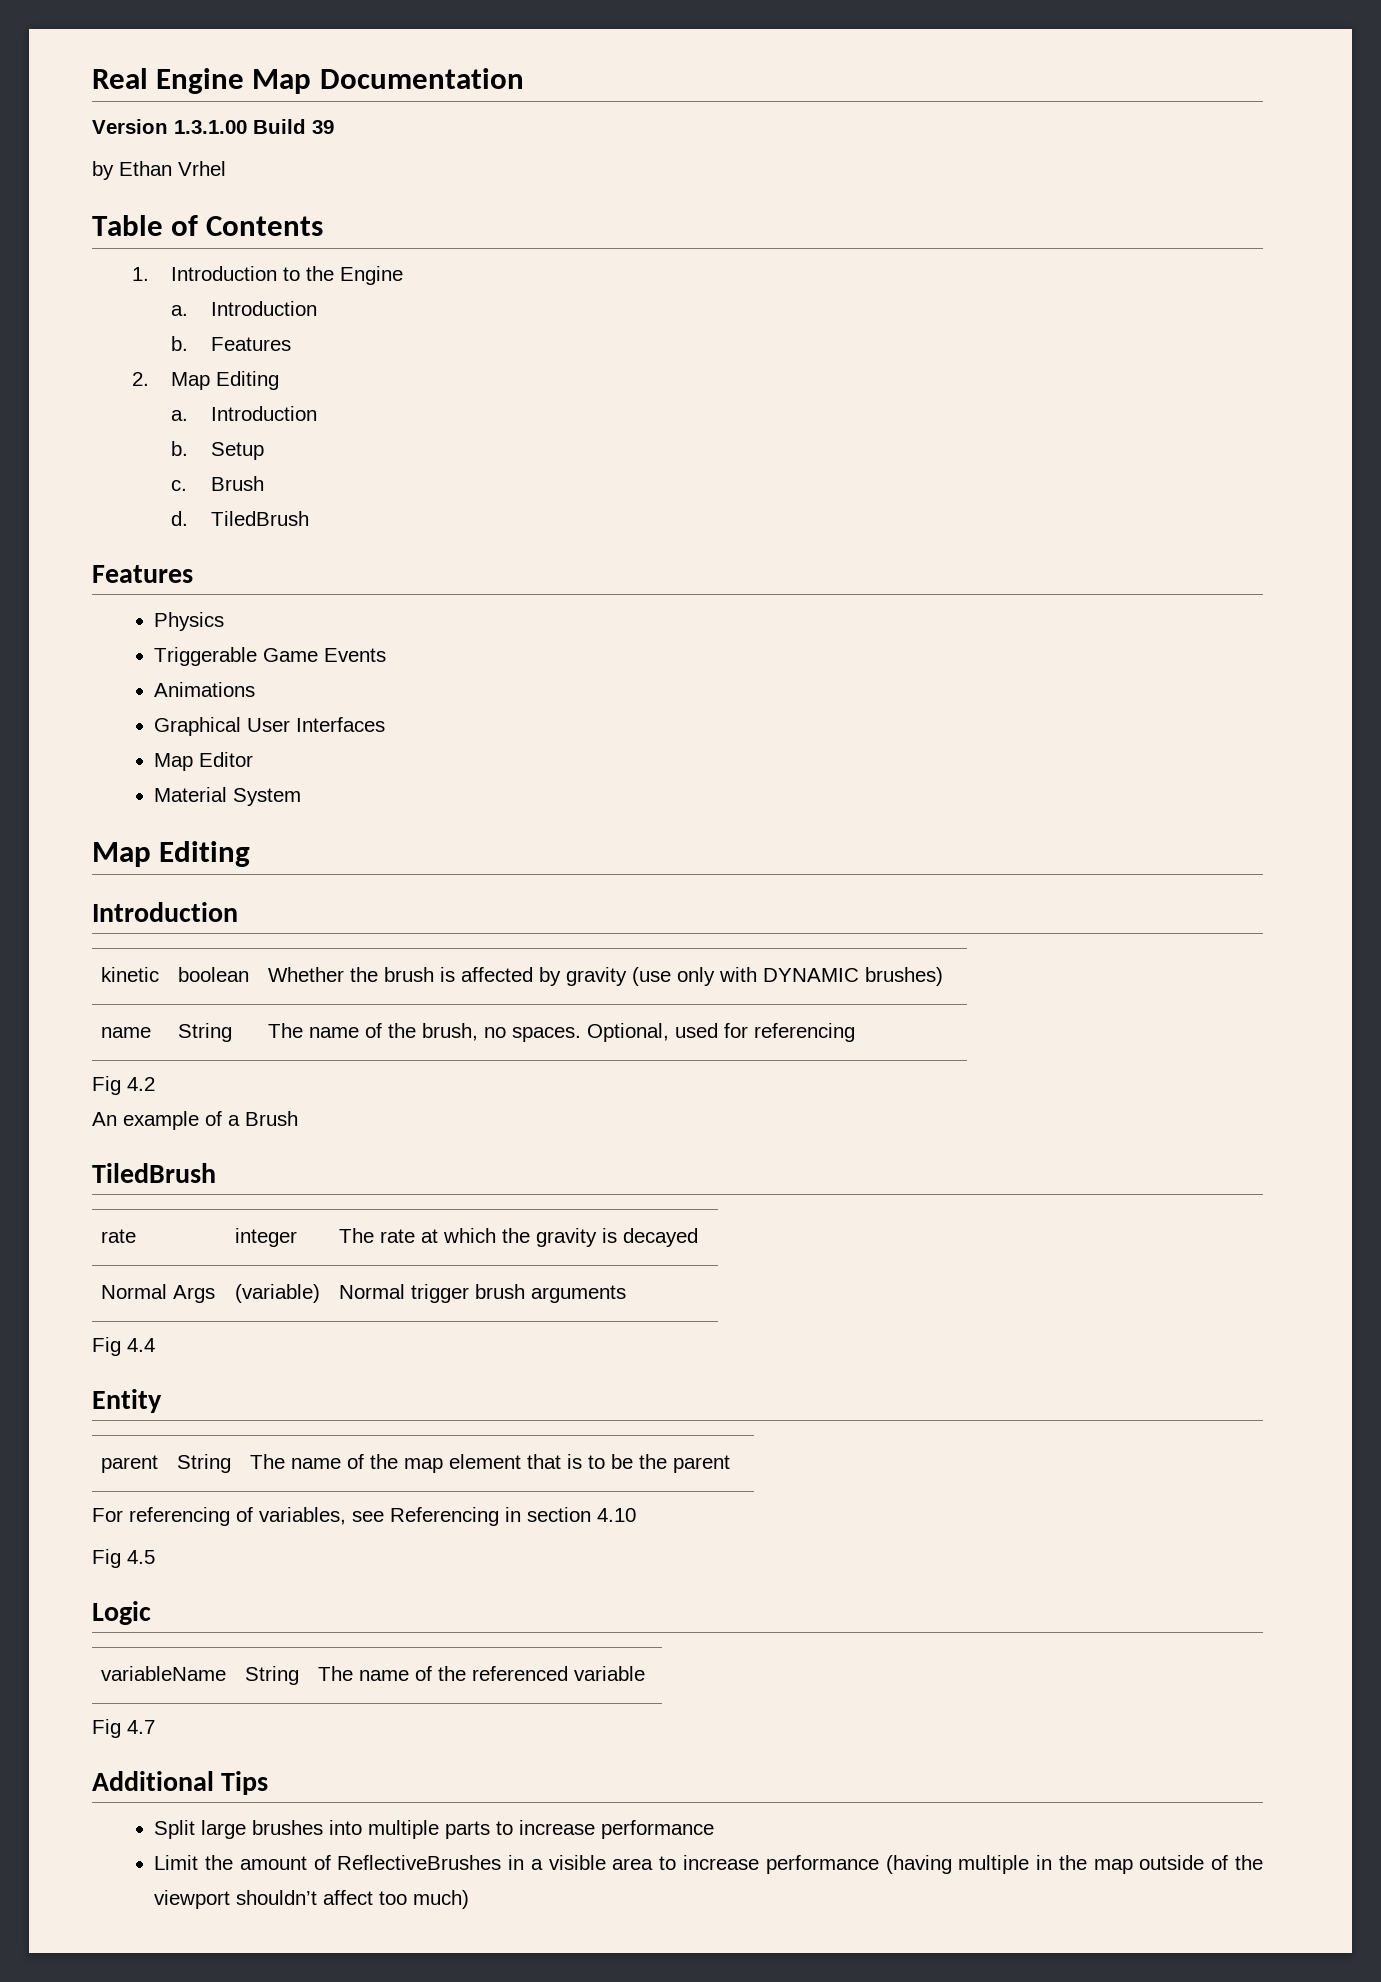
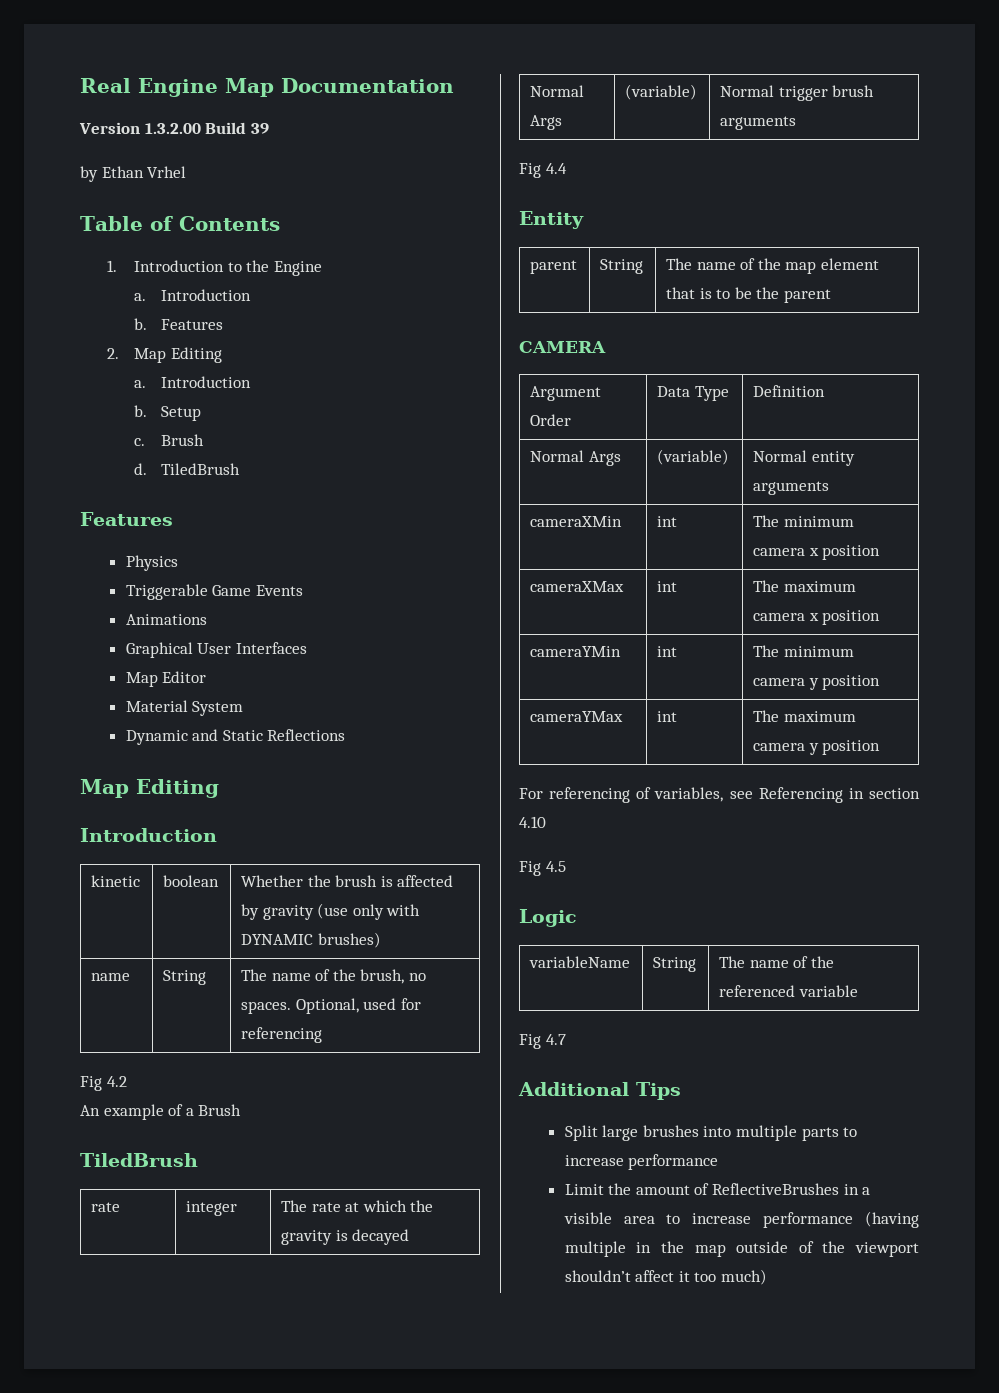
[174,120,247,134] 1.3.1.00 -> [144,123,201,134] 1.3.2.00
(302, 797) none -> [125,729,346,745] // Dynamic and Static Reflections
(731, 1464) none -> [519,341,606,353] [530,386,602,401] [530,414,572,426] [657,386,729,401] [753,385,826,397] [530,450,621,466] [657,449,730,465] [753,450,855,466] [753,481,830,495] [530,516,623,527] [657,516,678,527] [753,515,854,527] [753,545,881,560] [530,581,625,592] [657,581,678,592] [753,580,856,592] [753,610,881,625] [530,646,622,657] [657,646,678,657] [753,645,854,657] [753,675,881,690] [530,711,624,722] [657,711,678,722] [753,710,856,722] [753,740,881,755] // CAMERA // Argument Order | Data Type | Definition // Normal Args | (variable) | Normal entity arguments // cameraXMin | int | The minimum camera x position // cameraXMax | int | The maximum camera x position // cameraYMin | int | The minimum camera y position // cameraYMax | int | The maximum camera y position
(374, 1897) none -> [678,1271,690,1282] it

